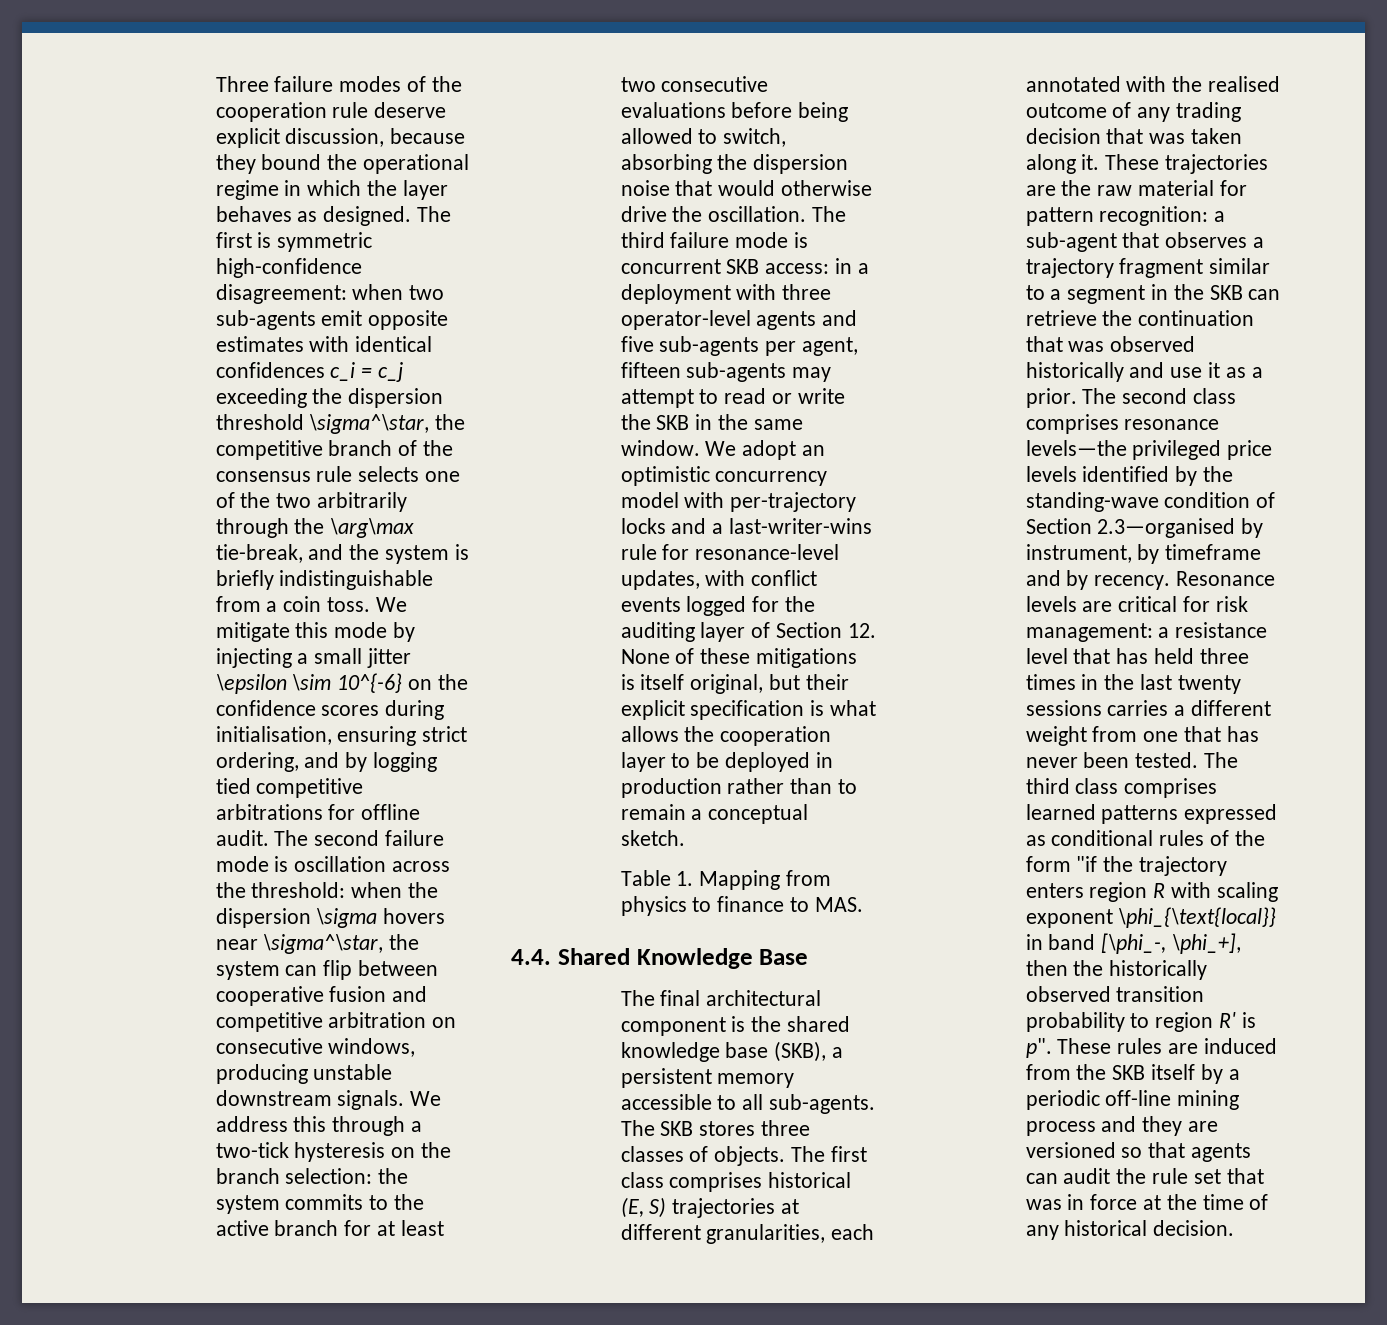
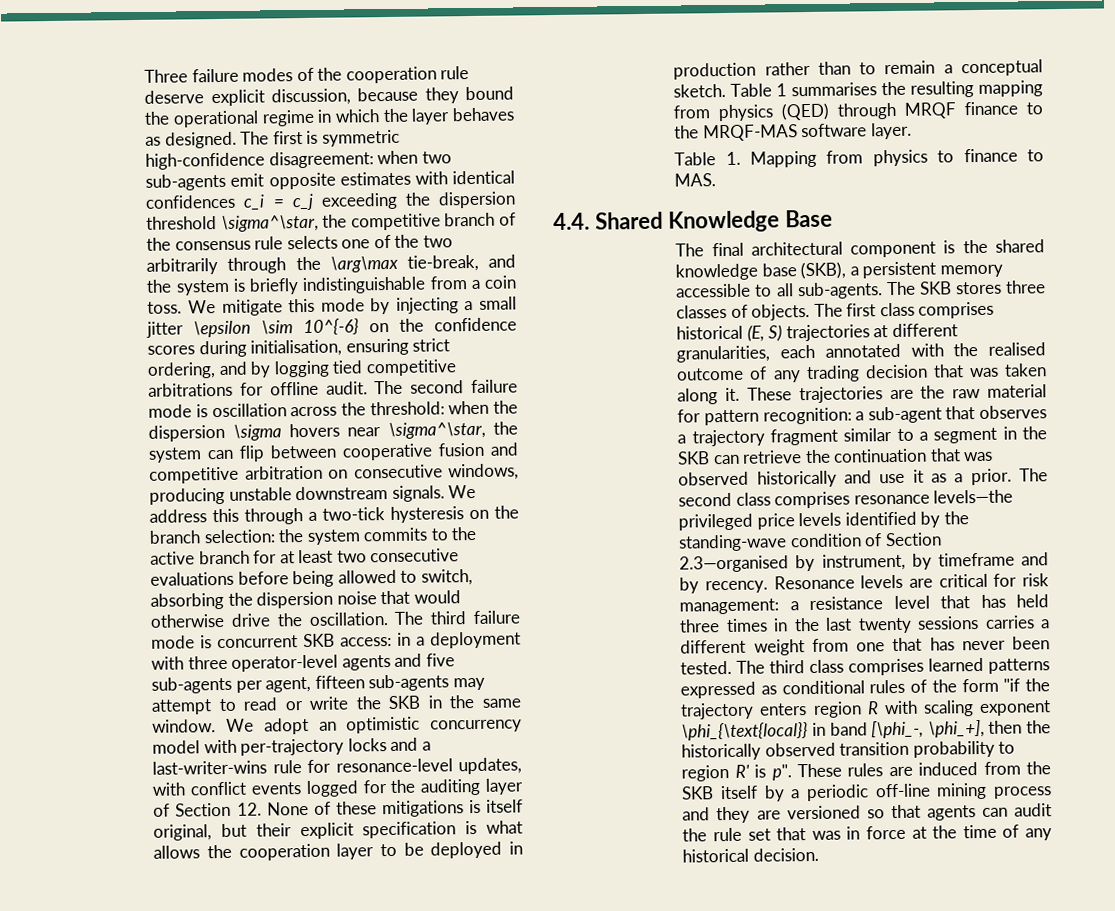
(685, 838) none -> [730,80,1043,98] [673,101,1043,122] [674,122,912,142] Table 1 summarises the resulting mapping from physics (QED) through MRQF finance to the MRQF-MAS software layer.

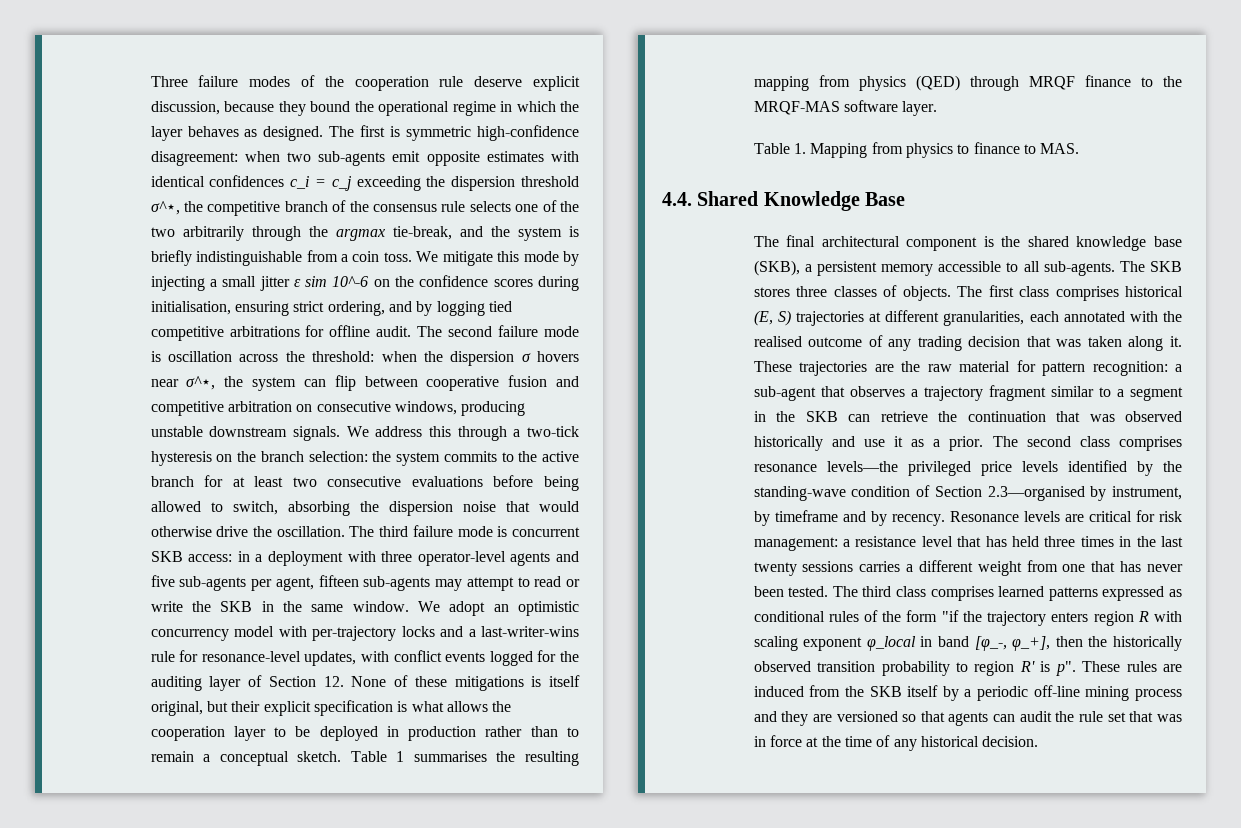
[220,214,319,232] \sigma^\star, -> [150,201,180,215] σ^⋆,
[329,255,398,273] \arg\max -> [335,229,385,241] argmax
[193,318,360,338] \epsilon \sim 10^{-6} -> [293,276,369,287] ε sim 10^-6
[232,424,282,441] \sigma -> [521,353,531,362] σ
[387,421,486,440] \sigma^\star, -> [186,376,216,390] σ^⋆,
[681,722,809,741] \phi_{\text{local}} -> [866,636,916,651] φ_local
[871,719,985,739] [\phi_-, \phi_+], -> [974,636,1051,651] [φ_-, φ_+],

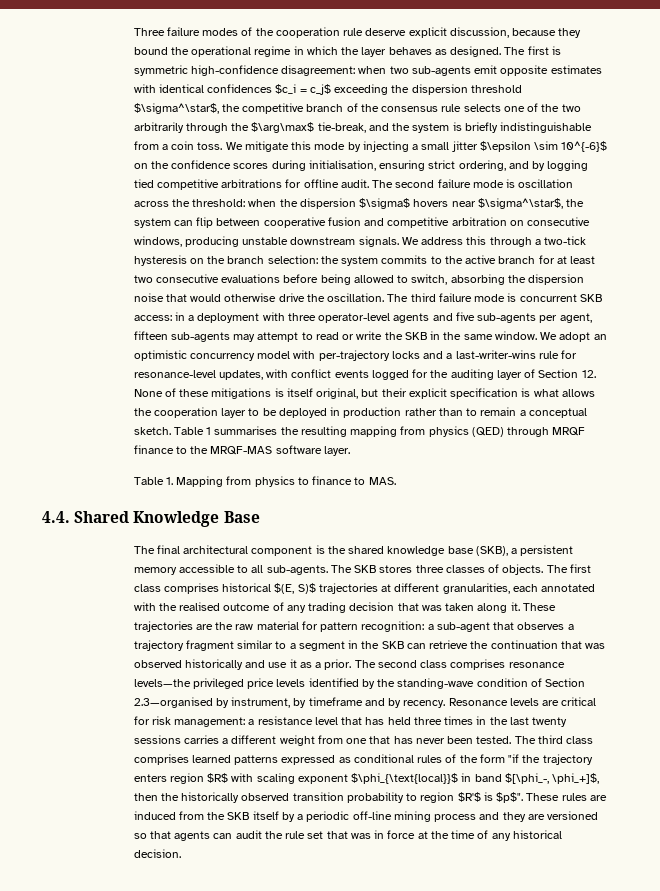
[290,176,352,191] c_i = c_j -> [275,84,331,95] $c_i = c_j$
[150,201,180,215] σ^⋆, -> [133,103,219,114] $\sigma^\star$,
[335,229,385,241] argmax -> [251,122,315,133] $\arg\max$
[293,276,369,287] ε sim 10^-6 -> [479,141,608,152] $\epsilon \sim 10^{-6}$
[521,353,531,362] σ -> [359,198,411,209] $\sigma$
[186,376,216,390] σ^⋆, -> [477,198,563,209] $\sigma^\star$,
[753,310,791,326] (E, S) -> [274,583,316,594] $(E, S)$
[1137,611,1149,622] R -> [207,773,229,783] $R$
[866,636,916,651] φ_local -> [351,773,459,784] $\phi_{\text{local}}$
[974,636,1051,651] [φ_-, φ_+], -> [504,773,600,784] $[\phi_-, \phi_+]$,
[1019,661,1076,676] R' is p". -> [457,792,524,803] $R'$ is $p$".

